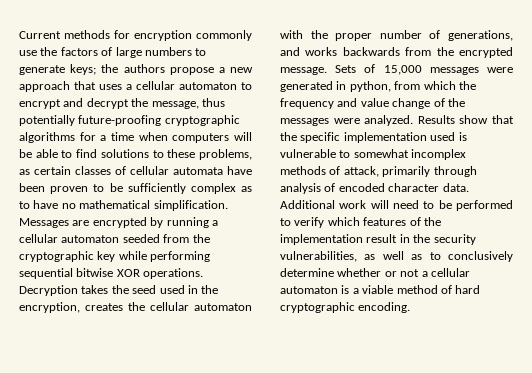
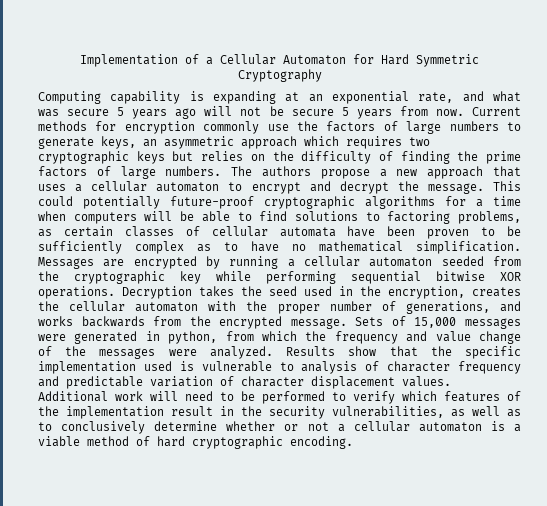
(19, 35) none -> [80,54,479,67] [237,69,322,82] [38,91,521,104] [38,106,464,119] Implementation of a Cellular Automaton for Hard Symmetric Cryptography // Computing capability is expanding at an exponential rate, and what was secure 5 years ago will not be secure 5 years from now.
[70,64,119,75] keys; the -> [101,136,430,149] [38,151,521,164] [38,166,253,179] keys, an asymmetric approach which requires two cryptographic keys but relies on the difficulty of finding the prime factors of large numbers. The
[151,98,225,109] [19,115,162,126] message, thus potentially future-proofing -> [427,181,522,194] [38,196,254,209] message. This could potentially future-proof
[167,149,196,158] these -> [387,211,451,224] factoring
[353,149,467,160] [280,166,477,177] [280,183,469,194] somewhat incomplex methods of attack, primarily through analysis of encoded character data. -> [301,361,521,374] [38,376,451,389] analysis of character frequency and predictable variation of character displacement values.

